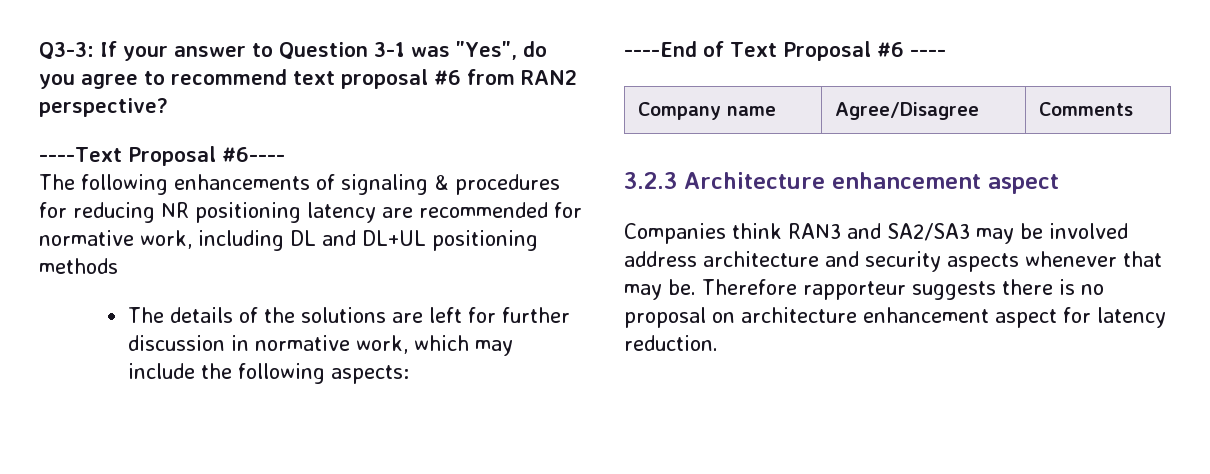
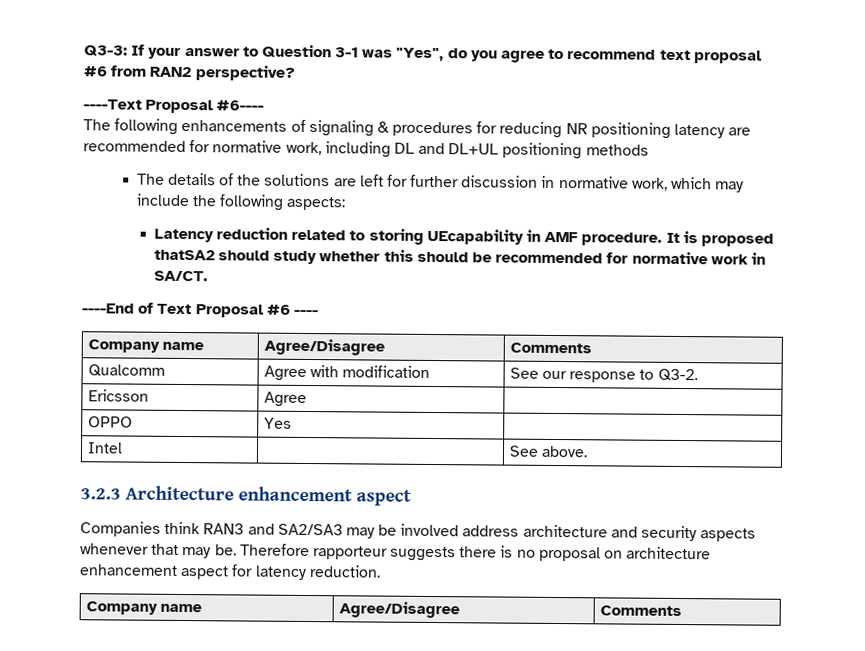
(410, 374) none -> [153,227,774,247] [153,249,766,265] [153,270,208,282] // Latency reduction related to storing UEcapability in AMF procedure. It is proposed thatSA2 should study whether this should be recommended for normative work in SA/CT.
(1133, 109) none -> [87,364,165,377] [263,365,431,381] [509,367,698,383] [87,389,149,402] [263,391,307,407] [87,416,133,428] [263,417,292,429] [86,442,123,454] [508,445,589,458] // Qualcomm | Agree with modification | See our response to Q3-2. // Ericsson | Agree | // OPPO | Yes | // Intel | | See above.
(718, 343) none -> [85,601,203,615] [338,601,460,619] [599,605,682,617] // Company name | Agree/Disagree | Comments

